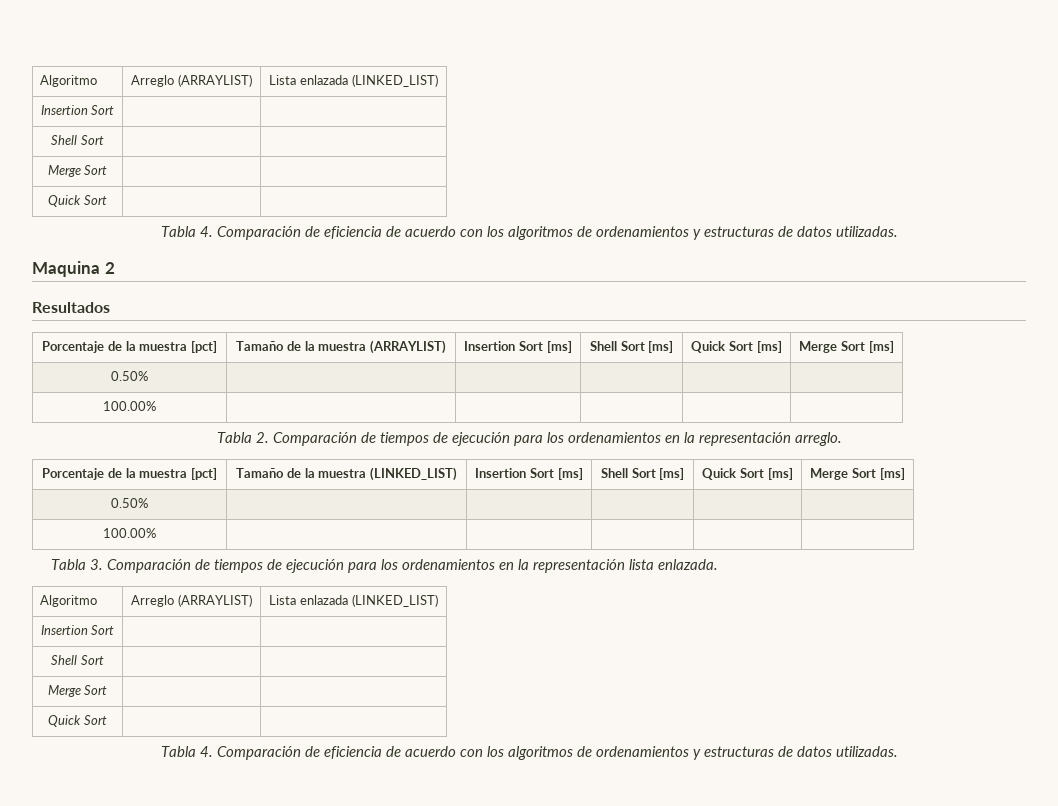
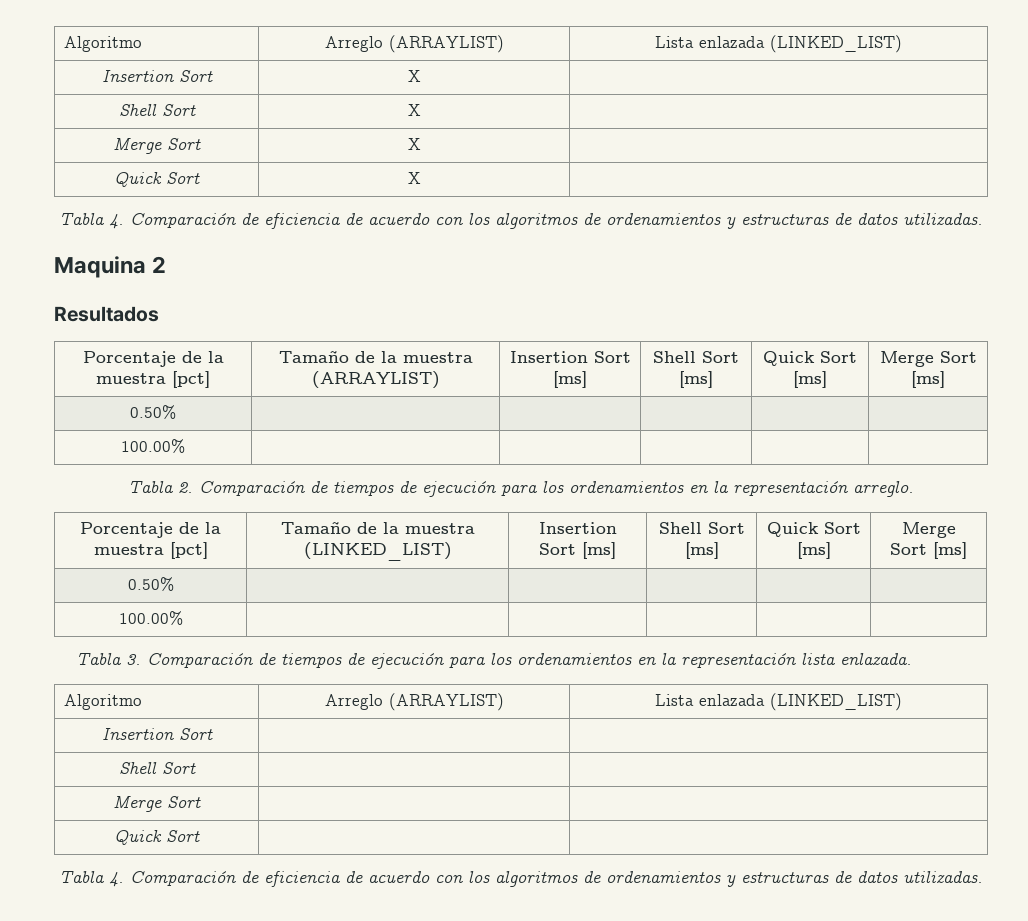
[39,75,97,87] [131,74,252,87] [269,74,438,87] [40,105,115,115] [51,135,104,145] [47,165,108,177] [48,195,107,207] Algoritmo | Arreglo (ARRAYLIST) | Lista enlazada (LINKED_LIST) // Insertion Sort | | // Shell Sort | | // Merge Sort | | // Quick Sort | -> [64,36,143,52] [324,35,504,53] [655,35,902,53] [101,70,213,82] [407,70,421,82] [118,104,196,116] [407,104,421,116] [113,137,201,154] [407,138,421,150] [114,172,200,187] [407,172,421,184] Algoritmo | Arreglo (ARRAYLIST) | Lista enlazada (LINKED_LIST) // Insertion Sort | X | // Shell Sort | X | // Merge Sort | X | // Quick Sort | X

